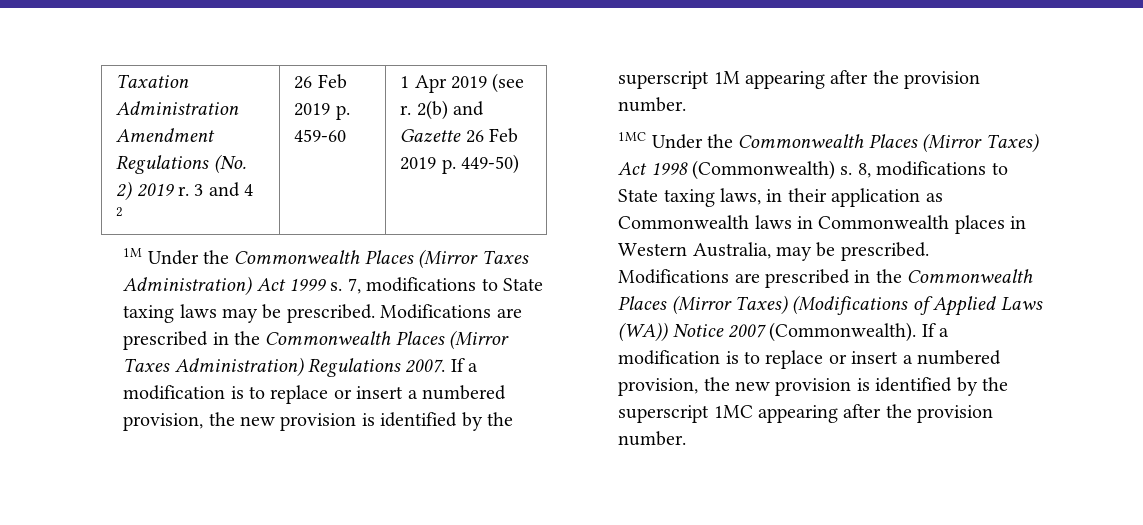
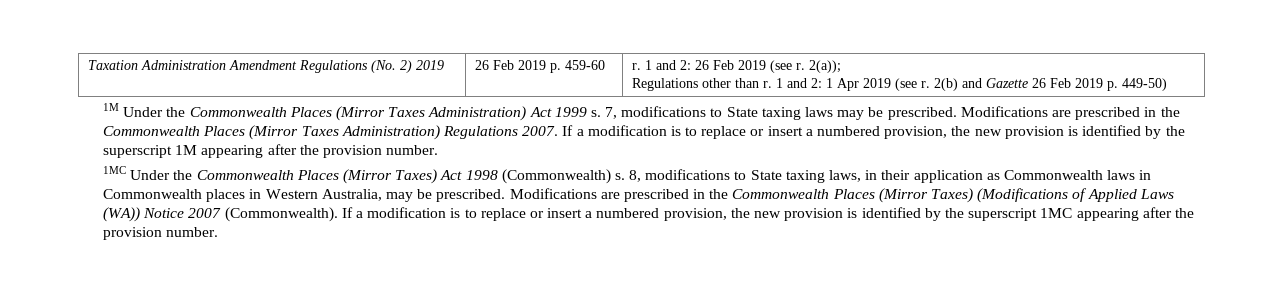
[178,182,254,197] [116,207,124,217] r. 3 and 4 2 -> (444, 65) none
(347, 135) none -> [631,60,841,73] [631,78,822,91] r. 1 and 2: 26 Feb 2019 (see r. 2(a)); // Regulations other than r. 1 and 2:

